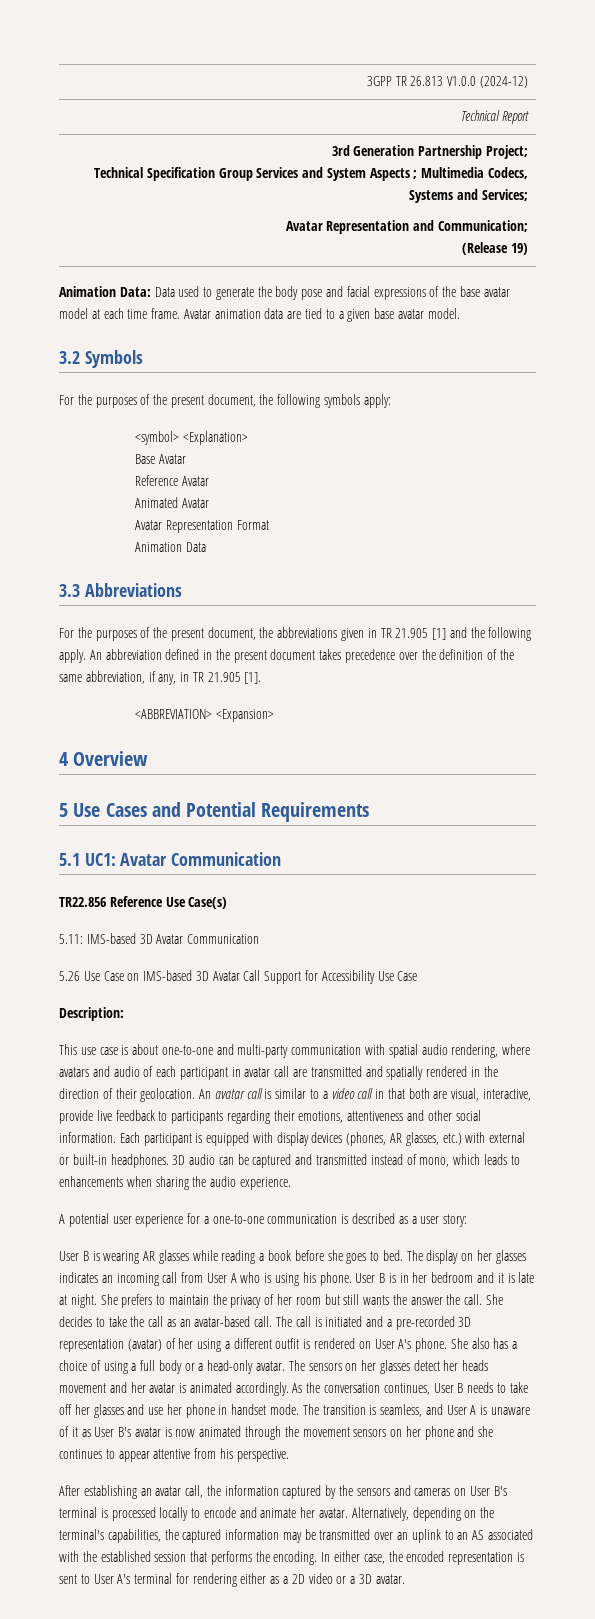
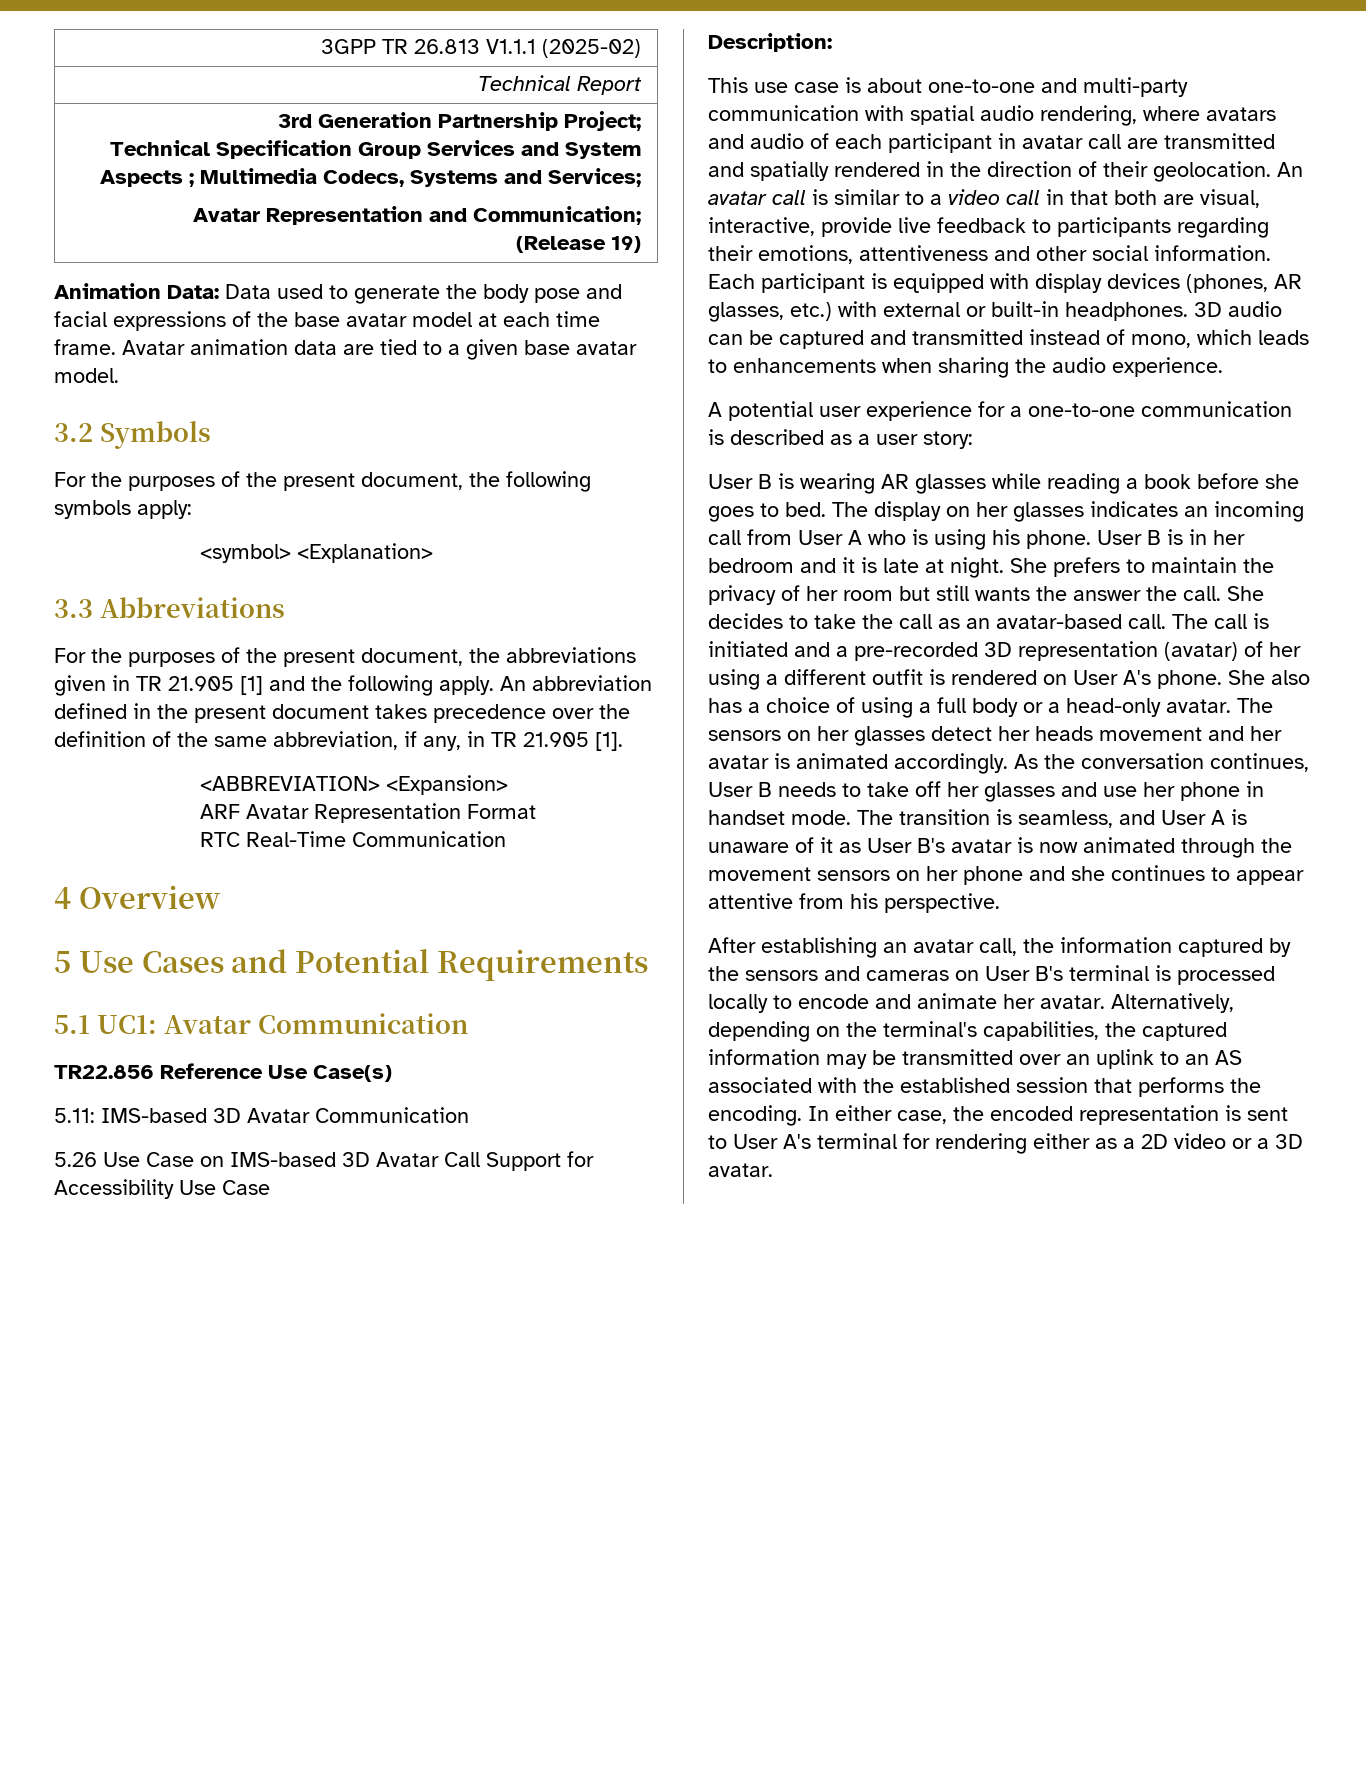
[447,76,529,88] V1.0.0 (2024-12) -> [485,39,641,58] V1.1.1 (2025-02)
[135,454,186,464] [135,475,209,486] [135,497,209,508] [135,520,269,533] [135,542,206,552] // Base Avatar // Reference Avatar // Animated Avatar // Avatar Representation Format // Animation Data -> (433, 553) none
(274, 715) none -> [199,803,536,823] [199,831,506,847] // ARF Avatar Representation Format // RTC Real-Time Communication

